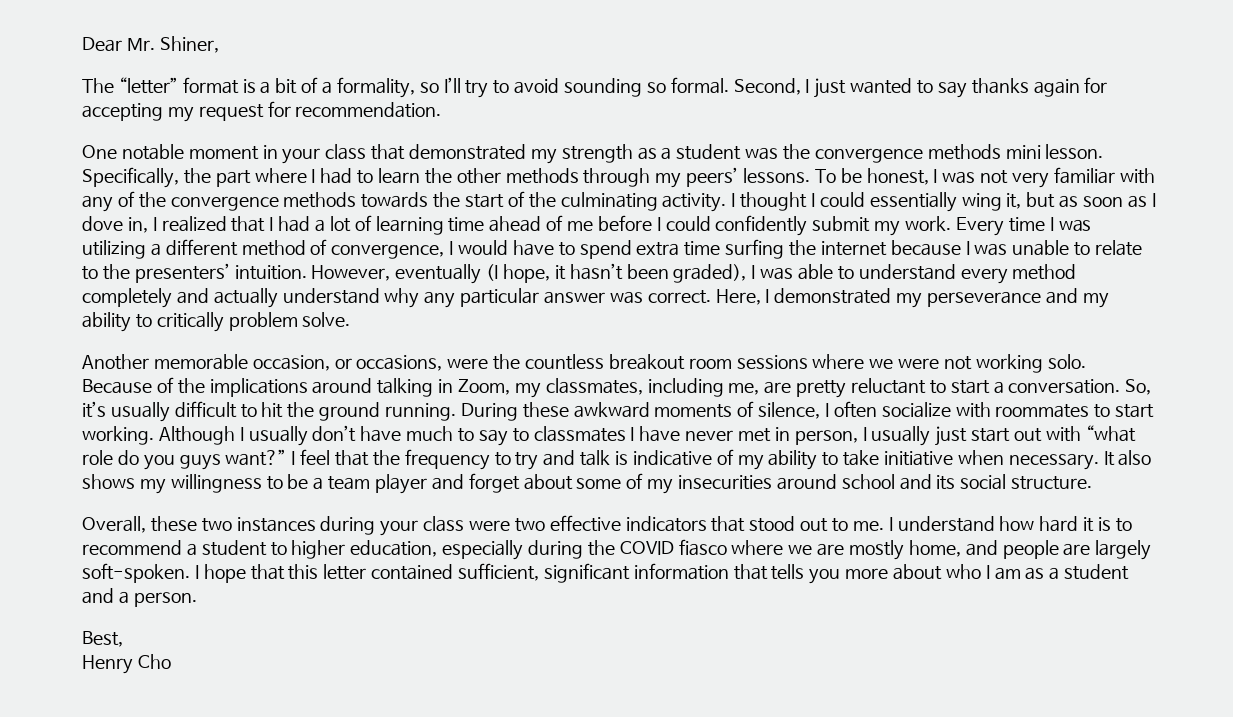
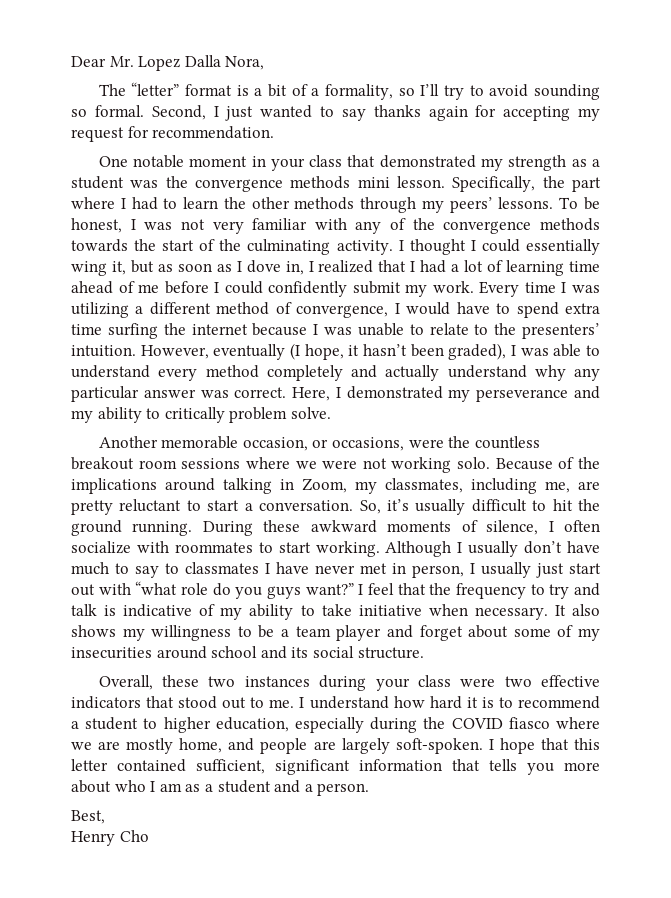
[159,36,219,53] Shiner, -> [138,55,265,71] Lopez Dalla Nora,

